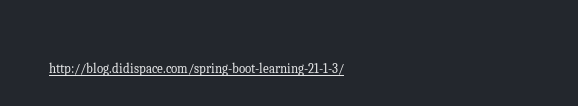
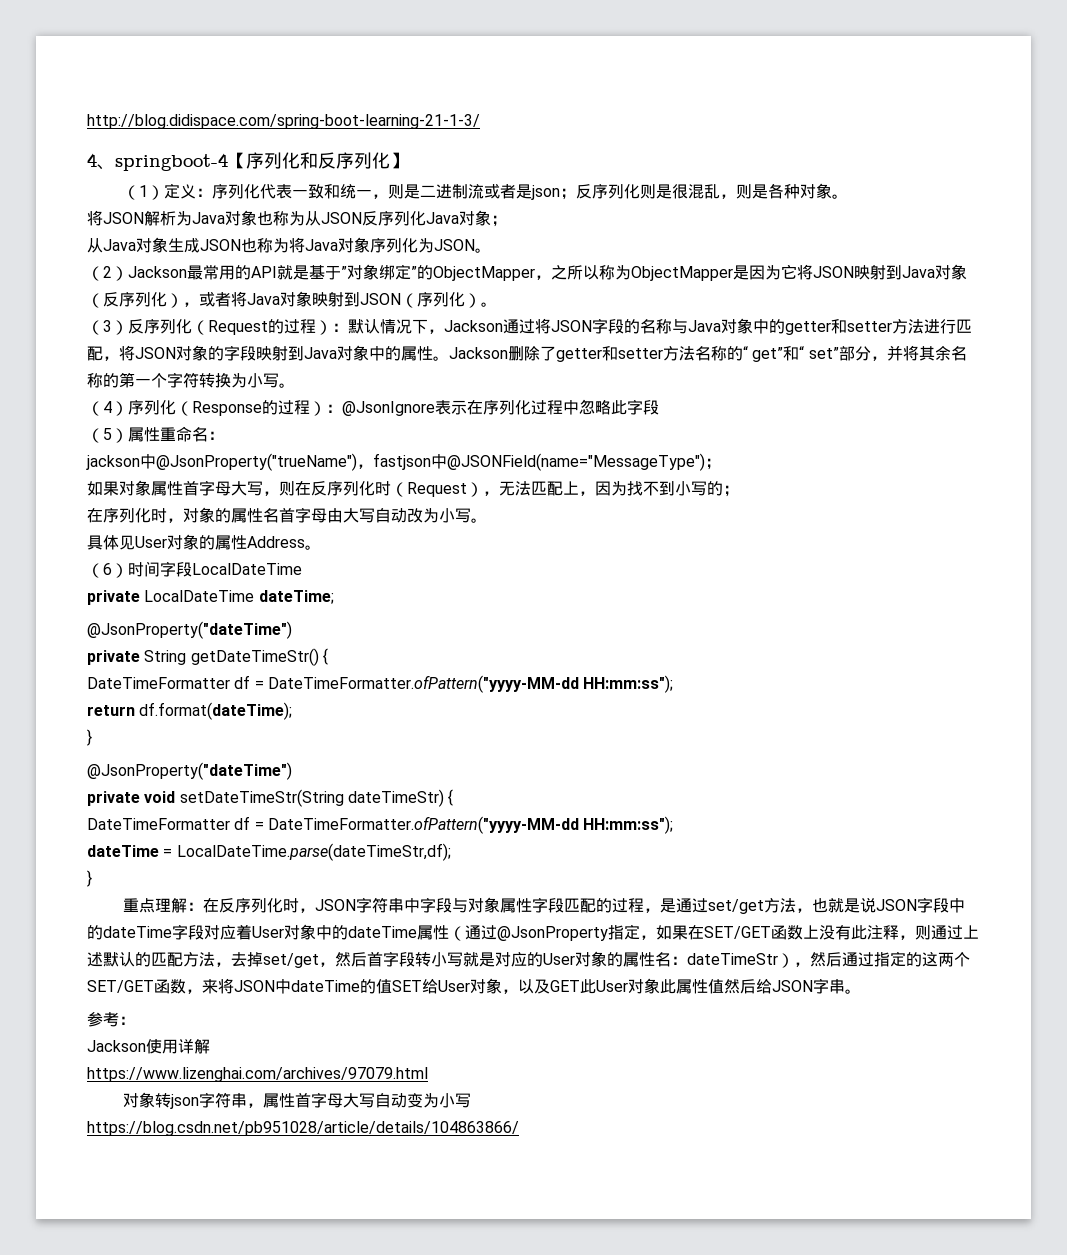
(344, 69) none -> [87,152,408,171] [123,183,849,200] [87,210,507,227] [87,237,491,253] [87,264,967,281] [87,291,497,308] [87,318,972,335] [87,345,967,362] [87,372,295,388] [87,399,659,416] [87,426,224,443] [86,453,721,471] [87,480,739,497] [87,507,487,523] [87,534,321,550] [87,561,302,578] [87,590,334,605] [87,621,292,639] [87,648,328,666] [87,675,674,693] [87,702,293,720] [87,729,92,746] [87,762,292,780] [87,789,454,807] [87,816,674,834] [87,843,451,861] [87,870,92,887] [123,897,966,914] [87,924,979,941] [87,951,970,968] [87,978,861,994] [87,1012,135,1027] [87,1039,210,1054] [87,1067,428,1082] [123,1092,472,1109] [87,1121,519,1136] // 4、springboot-4【序列化和反序列化】 // （1）定义：序列化代表一致和统一，则是二进制流或者是json；反序列化则是很混乱，则是各种对象。 // 将JSON解析为Java对象也称为从JSON反序列化Java对象； // 从Java对象生成JSON也称为将Java对象序列化为JSON。 // （2）Jackson最常用的API就是基于”对象绑定”的ObjectMapper，之所以称为ObjectMapper是因为它将JSON映射到Java对象（反序列化），或者将Java对象映射到JSON（序列化）。 // （3）反序列化（Request的过程）：默认情况下，Jackson通过将JSON字段的名称与Java对象中的getter和setter方法进行匹配，将JSON对象的字段映射到Java对象中的属性。Jackson删除了getter和setter方法名称的“ get”和“ set”部分，并将其余名称的第一个字符转换为小写。 // （4）序列化（Response的过程）：@JsonIgnore表示在序列化过程中忽略此字段 // （5）属性重命名： // jackson中@JsonProperty("trueName")，fastjson中@JSONField(name="MessageType")； // 如果对象属性首字母大写，则在反序列化时（Request），无法匹配上，因为找不到小写的； // 在序列化时，对象的属性名首字母由大写自动改为小写。 // 具体见User对象的属性Address。 // （6）时间字段LocalDateTime // private LocalDateTime dateTime; // @JsonProperty("dateTime") // private String getDateTimeStr() { // DateTimeFormatter df = DateTimeFormatter.ofPattern("yyyy-MM-dd HH:mm:ss"); // return df.format(dateTime); // } // @JsonProperty("dateTime") // private void setDateTimeStr(String dateTimeStr) { // DateTimeFormatter df = DateTimeFormatter.ofPattern("yyyy-MM-dd HH:mm:ss"); // dateTime = LocalDateTime.parse(dateTimeStr,df); // } // 重点理解：在反序列化时，JSON字符串中字段与对象属性字段匹配的过程，是通过set/get方法，也就是说JSON字段中的dateTime字段对应着User对象中的dateTime属性（通过@JsonProperty指定，如果在SET/GET函数上没有此注释，则通过上述默认的匹配方法，去掉set/get，然后首字段转小写就是对应的User对象的属性名：dateTimeStr），然后通过指定的这两个SET/GET函数，来将JSON中dateTime的值SET给User对象，以及GET此User对象此属性值然后给JSON字串。 // 参考： // Jackson使用详解 // https://www.lizenghai.com/archives/97079.html // 对象转json字符串，属性首字母大写自动变为小写 // https://blog.csdn.net/pb951028/article/details/104863866/

